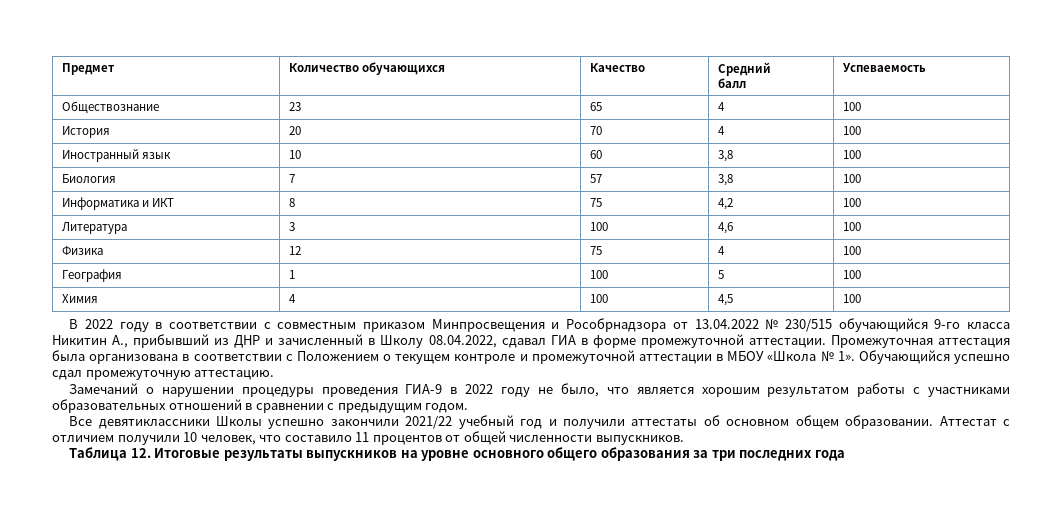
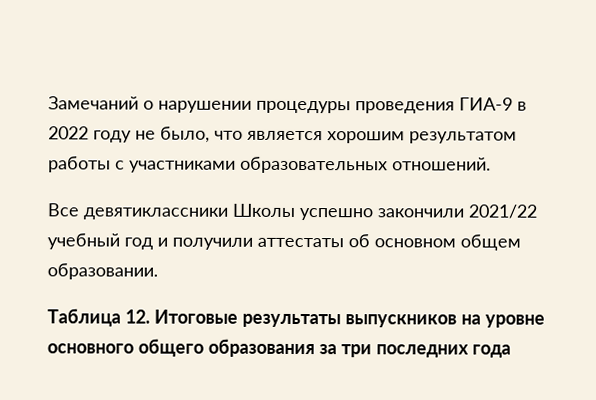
[61,63,114,75] [288,62,445,75] [589,63,645,72] [717,62,771,76] [717,78,746,88] [842,63,926,72] [61,101,159,114] [288,102,301,111] [589,102,602,111] [717,102,725,111] [842,102,861,111] [61,126,110,138] [288,126,301,135] [589,126,602,135] [717,126,725,135] [842,126,861,135] [61,149,171,162] [288,150,301,159] [589,150,602,159] [717,150,733,162] [842,150,861,159] [61,174,116,183] [288,174,295,183] [589,174,602,183] [717,174,733,186] [842,174,861,183] [61,197,175,210] [288,198,295,207] [589,198,602,207] [717,198,733,210] [842,198,861,207] [61,222,127,234] [288,222,295,231] [589,222,608,231] [717,222,733,234] [842,222,861,231] [61,246,103,255] [288,246,301,255] [589,246,602,255] [717,246,725,255] [842,246,861,255] [61,269,122,282] [288,270,295,279] [589,270,608,279] [717,270,724,279] [842,270,861,279] [61,294,98,303] [288,294,296,303] [589,294,608,303] [717,294,733,306] [842,294,861,303] [69,318,1010,332] [52,334,1010,348] [52,350,1010,364] [52,370,275,380] Предмет | Количество обучающихся | Качество | Средний // балл | Успеваемость // Обществознание | 23 | 65 | 4 | 100 // История | 20 | 70 | 4 | 100 // Иностранный язык | 10 | 60 | 3,8 | 100 // Биология | 7 | 57 | 3,8 | 100 // Информатика и ИКТ | 8 | 75 | 4,2 | 100 // Литература | 3 | 100 | 4,6 | 100 // Физика | 12 | 75 | 4 | 100 // География | 1 | 100 | 5 | 100 // Химия | 4 | 100 | 4,5 | 100 // В 2022 году в соответствии с совместным приказом Минпросвещения и Рособрнадзора от 13.04.2022 № 230/515 обучающийся 9-го класса Никитин А., прибывший из ДНР и зачисленный в Школу 08.04.2022, сдавал ГИА в форме промежуточной аттестации. Промежуточная аттестация была организована в соответствии с Положением о текущем контроле и промежуточной аттестации в МБОУ «Школа № 1». Обучающийся успешно сдал промежуточную аттестацию. // -> (48, 103) none
[168,399,469,413] отношений в сравнении с предыдущим годом. -> [392,157,491,171] отношений.
[939,416,1010,426] [52,431,684,445] Аттестат с отличием получили 10 человек, что составило 11 процентов от общей численности выпускников. -> (158, 271) none

